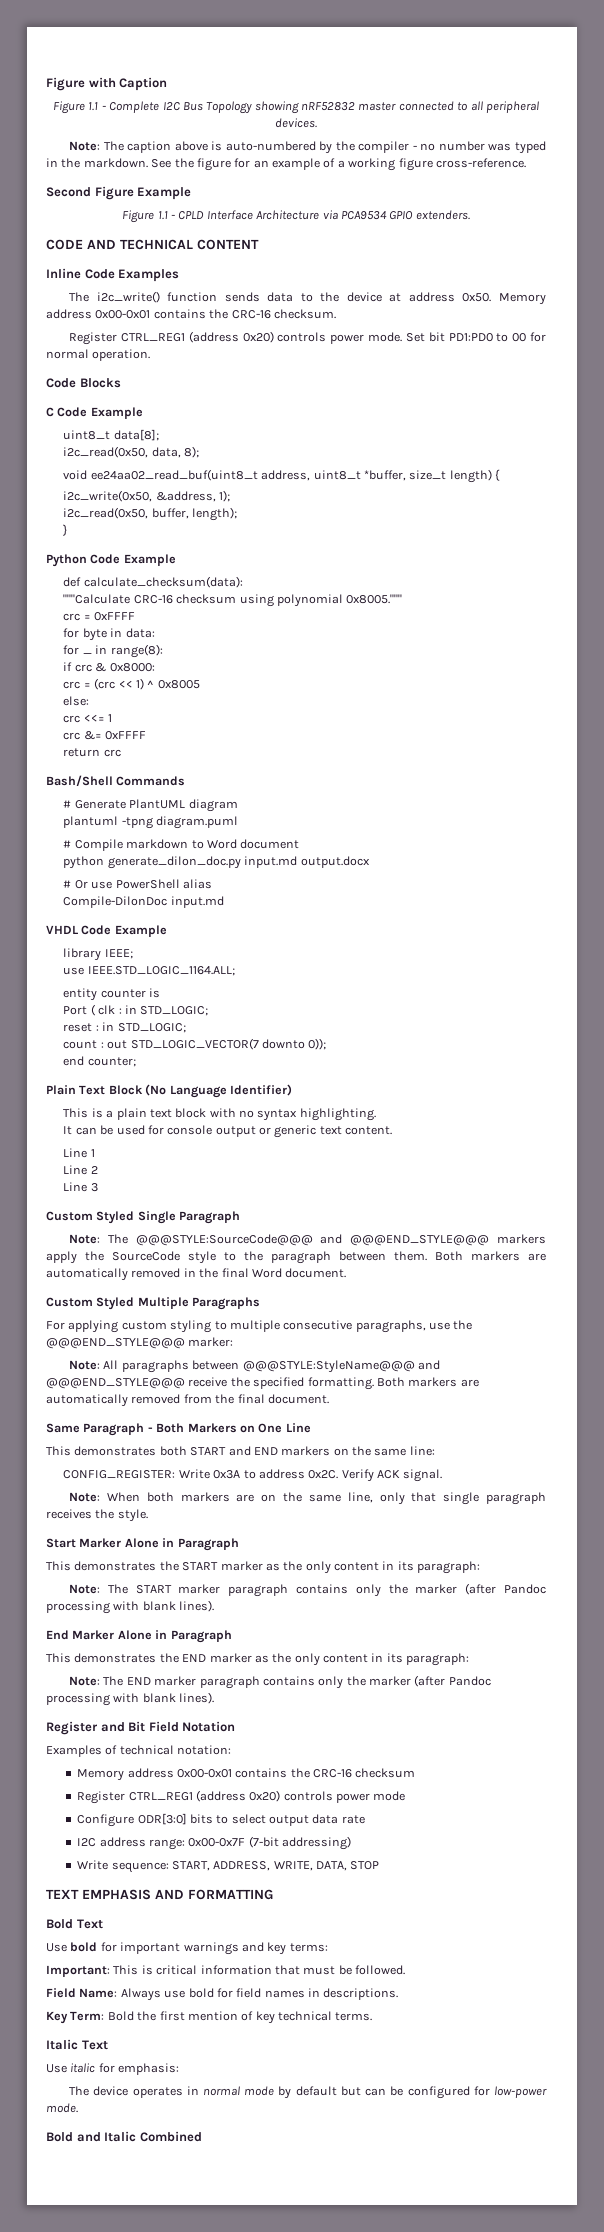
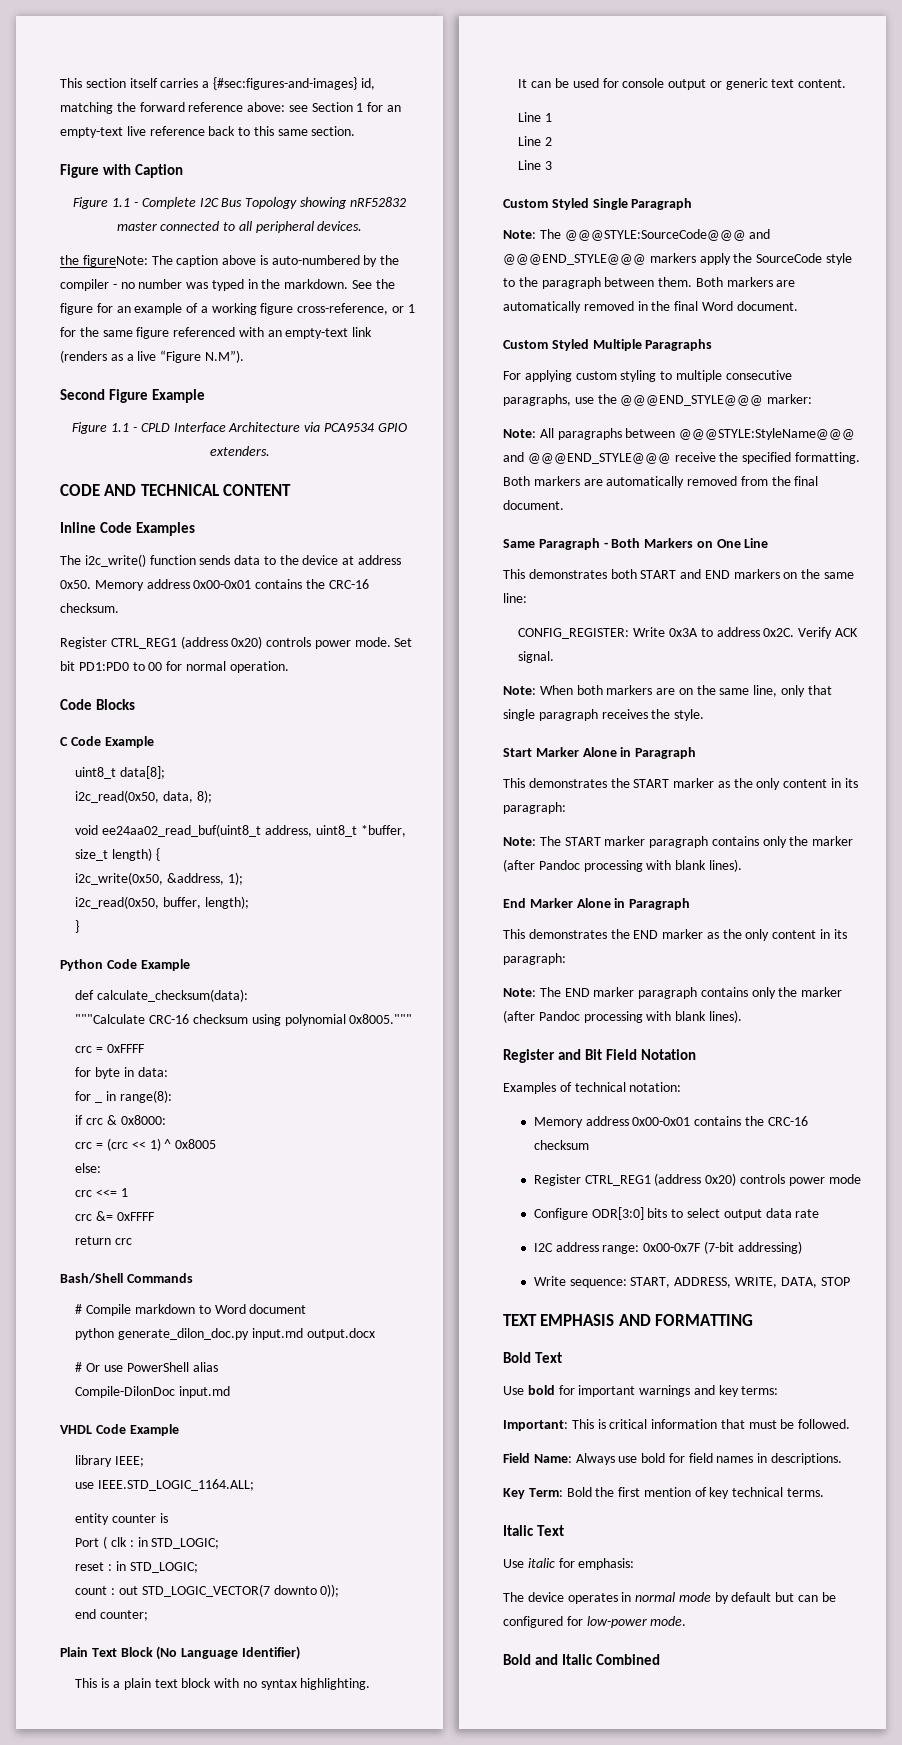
(46, 84) none -> [60,77,375,90] [60,102,402,114] [60,126,356,138] This section itself carries a {#sec:figures-and-images} id, matching the forward reference above: see Section 1 for an empty-text live reference back to this same section. //
[69,141,101,151] Note: -> [60,255,148,267] the figureNote:
[435,158,526,168] cross-reference. -> [297,303,415,315] [60,327,373,339] [60,350,244,363] cross-reference, or 1 for the same figure referenced with an empty-text link (renders as a live “Figure N.M”).
[63,799,238,812] [63,816,239,829] // # Generate PlantUML diagram // plantuml -tpng diagram.puml -> (193, 1278) none

